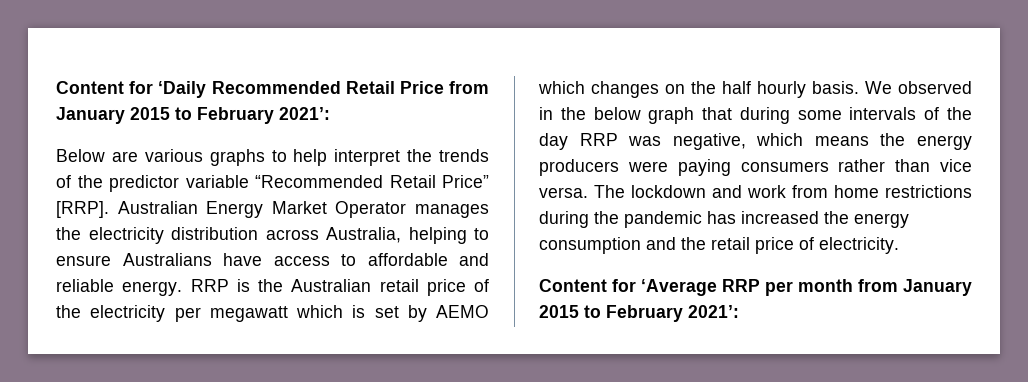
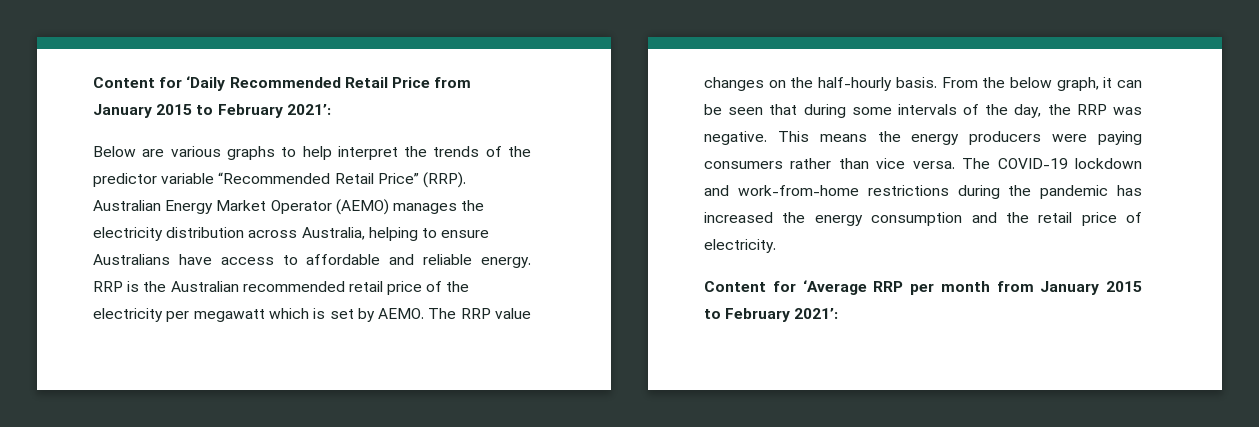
[56,201,109,218] [RRP]. -> [422,172,466,188] (RRP).
(407, 209) none -> [335,199,389,215] (AEMO)
(372, 285) none -> [242,281,345,292] recommended
[436,305,489,318] [538,81,972,98] [539,107,695,124] AEMO which changes on the half hourly basis. We observed in the below graph -> [378,308,531,319] [704,77,1142,91] [704,104,764,115] AEMO. The RRP value changes on the half-hourly basis. From the below graph, it can be seen
[539,133,804,150] day RRP was negative, which -> [1014,104,1142,118] [704,131,809,145] day, the RRP was negative. This
(625, 191) none -> [997,158,1068,169] COVID-19
[747,185,879,198] work from home -> [737,185,859,196] work-from-home

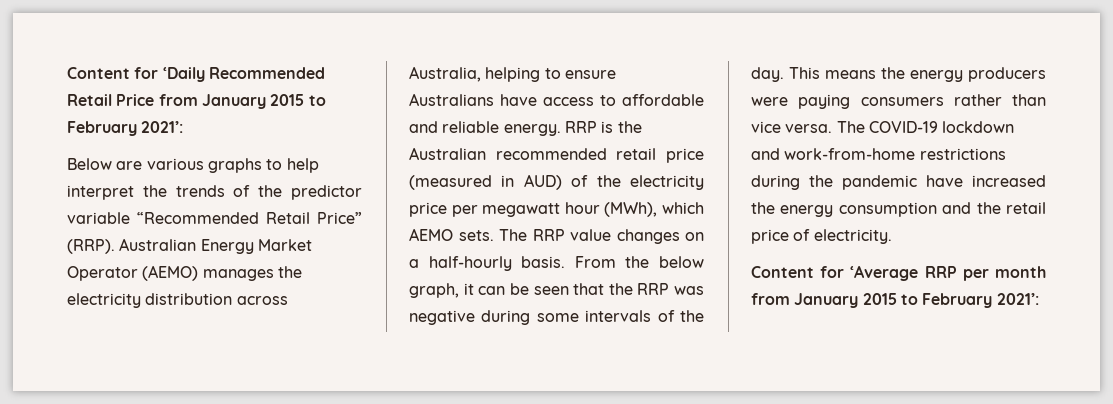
(423, 288) none -> [409,174,562,190] (measured in AUD)
(163, 315) none -> [409,202,447,217] price
[268,308,425,322] which is set by AEMO. -> [564,202,704,217] [409,228,494,241] hour (MWh), which AEMO sets.
[790,77,814,88] the -> [409,259,419,268] a
(798, 109) none -> [608,283,704,295] [409,310,475,325] the RRP was negative
[1014,104,1142,118] [704,131,767,145] day, the RRP was negative. -> [751,67,784,82] day.
[1117,185,1142,196] has -> [926,175,963,187] have

